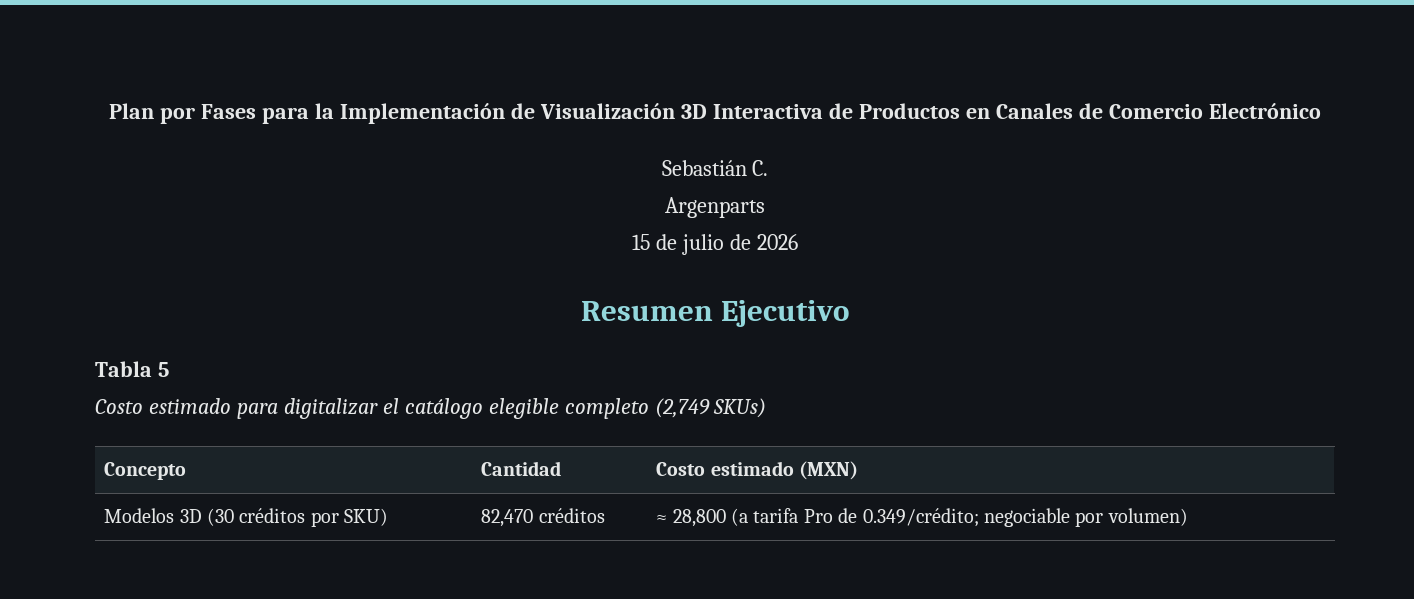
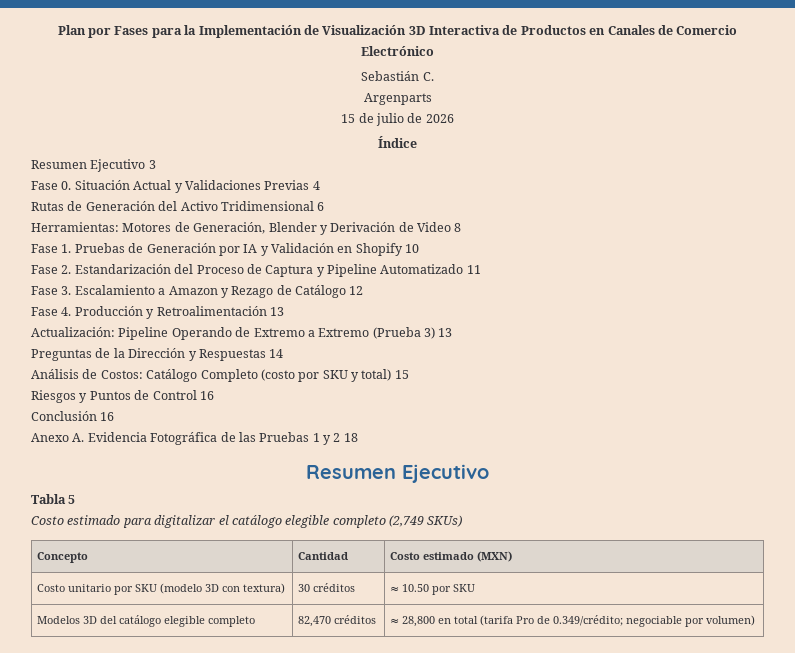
(798, 242) none -> [378,136,417,148] [31,159,156,172] [31,180,320,193] [31,201,325,211] [31,222,462,235] [31,243,420,256] [31,264,481,277] [31,285,364,298] [31,306,284,319] [31,327,453,340] [31,348,284,361] [31,369,409,382] [31,390,214,403] [31,411,115,421] [31,432,358,445] // Índice // Resumen Ejecutivo 3 // Fase 0. Situación Actual y Validaciones Previas 4 // Rutas de Generación del Activo Tridimensional 6 // Herramientas: Motores de Generación, Blender y Derivación de Video 8 // Fase 1. Pruebas de Generación por IA y Validación en Shopify 10 // Fase 2. Estandarización del Proceso de Captura y Pipeline Automatizado 11 // Fase 3. Escalamiento a Amazon y Rezago de Catálogo 12 // Fase 4. Producción y Retroalimentación 13 // Actualización: Pipeline Operando de Extremo a Extremo (Prueba 3) 13 // Preguntas de la Dirección y Respuestas 14 // Análisis de Costos: Catálogo Completo (costo por SKU y total) 15 // Riesgos y Puntos de Control 16 // Conclusión 16 // Anexo A. Evidencia Fotográfica de las Pruebas 1 y 2 18
[104,508,389,527] Modelos 3D (30 créditos por SKU) -> [37,583,286,595] [298,583,356,592] [390,584,476,595] [37,615,256,627] Costo unitario por SKU (modelo 3D con textura) | 30 créditos | ≈ 10.50 por SKU // Modelos 3D del catálogo elegible completo
[730,508,799,526] (a tarifa -> [438,615,514,626] en total (tarifa

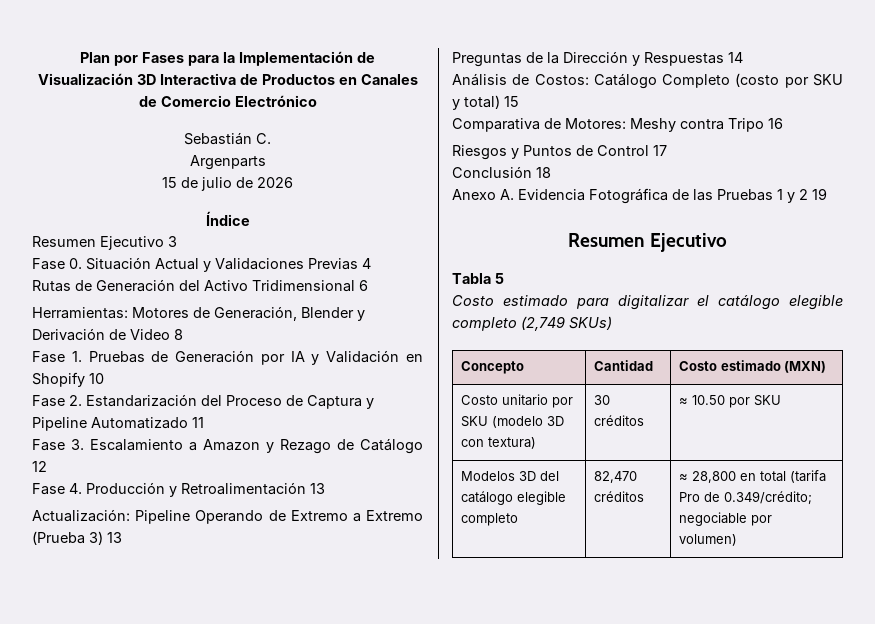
(409, 374) none -> [452,118,783,132] // Comparativa de Motores: Meshy contra Tripo 16
[199,391,214,400] 16 -> [653,145,667,156] 17
[100,412,115,421] 16 -> [536,167,551,178] 18
[343,433,358,442] 18 -> [812,188,827,200] 19

